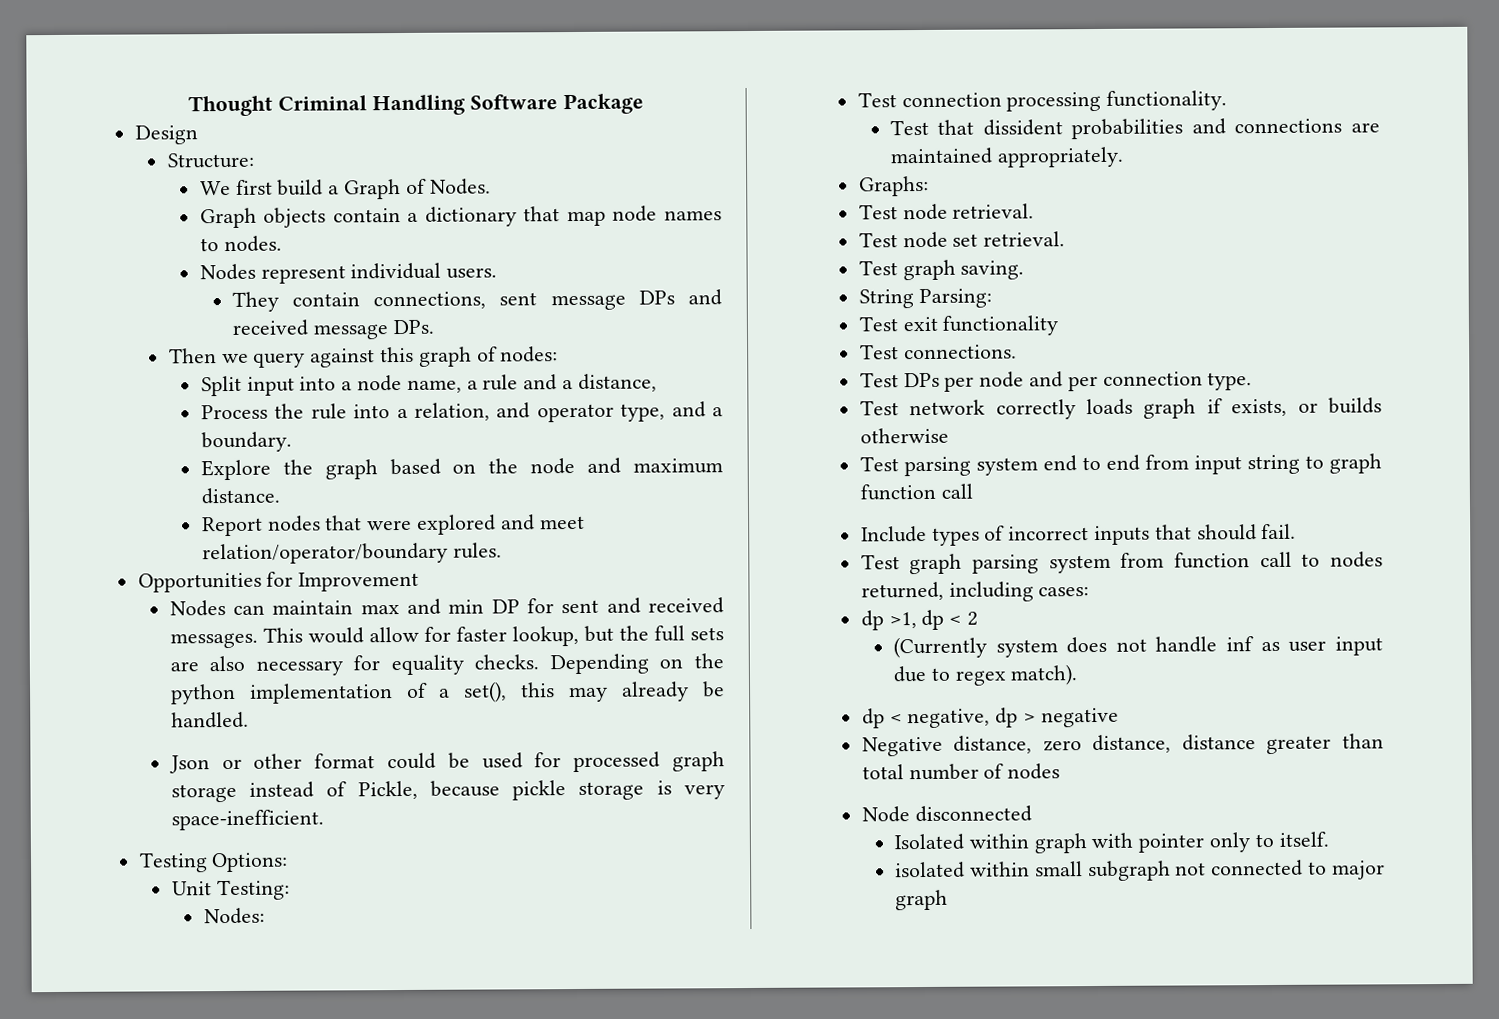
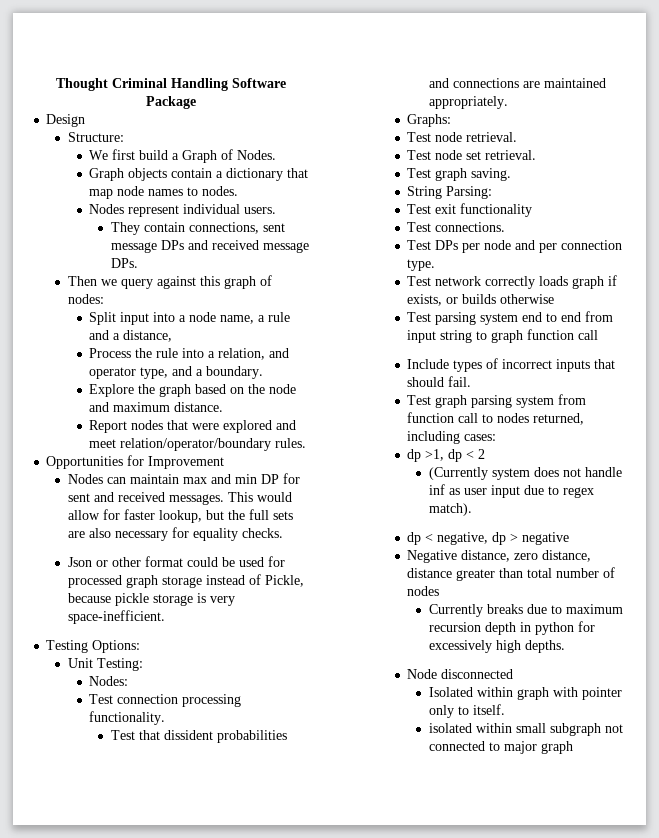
[549,653,724,675] [169,681,725,705] [170,711,249,729] Depending on the python implementation of a set(), this may already be handled. -> (283, 533) none
(1061, 771) none -> [428,604,623,617] [428,621,595,635] [428,640,565,653] // Currently breaks due to maximum recursion depth in python for excessively high depths.

